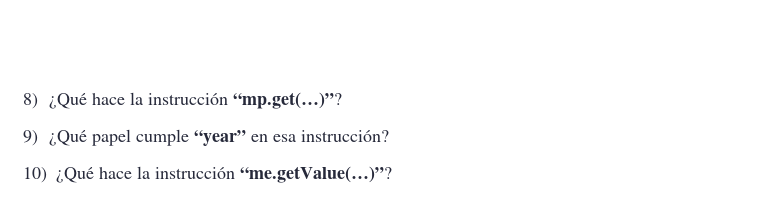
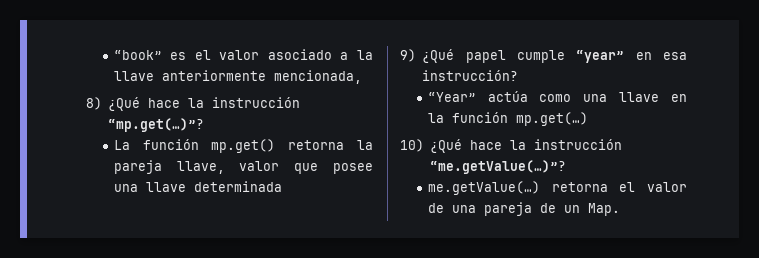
(23, 101) none -> [113,49,373,60] [113,70,362,84] “book” es el valor asociado a la llave anteriormente mencionada, //
(342, 100) none -> [113,139,373,153] [113,160,373,174] [113,181,282,192] // La función mp.get() retorna la pareja llave, valor que posee una llave determinada
(389, 136) none -> [427,91,687,102] [427,112,588,126] // “Year” actúa como una llave en la función mp.get(…)
(392, 174) none -> [427,181,687,195] [427,202,620,216] // me.getValue(…) retorna el valor de una pareja de un Map.

